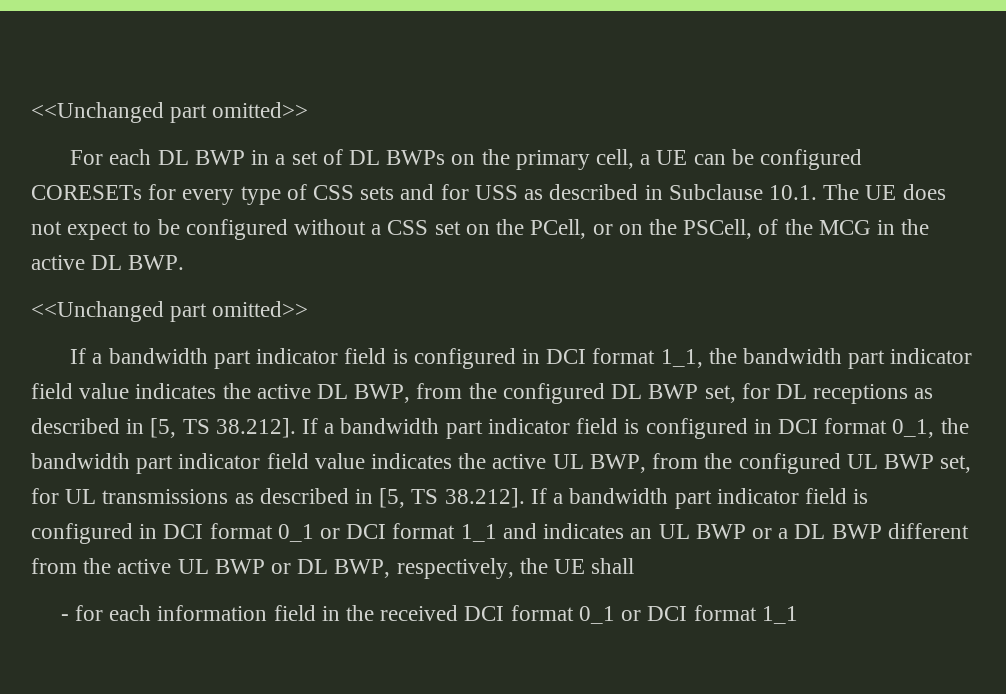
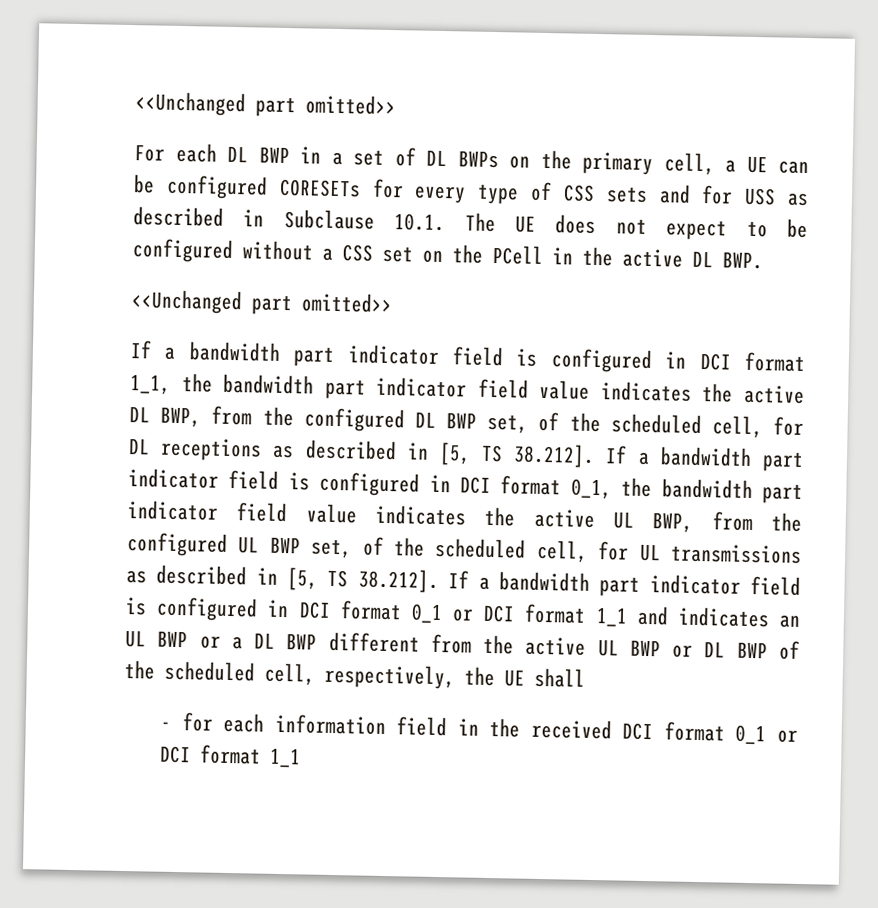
[530,219,871,239] PCell, or on the PSCell, of the MCG -> [492,244,544,265] PCell
(736, 394) none -> [538,411,763,439] of the scheduled cell,
(972, 464) none -> [362,536,588,563] of the scheduled cell,
[334,559,391,578] BWP, -> [736,640,800,660] [124,660,315,686] BWP of the scheduled cell,

